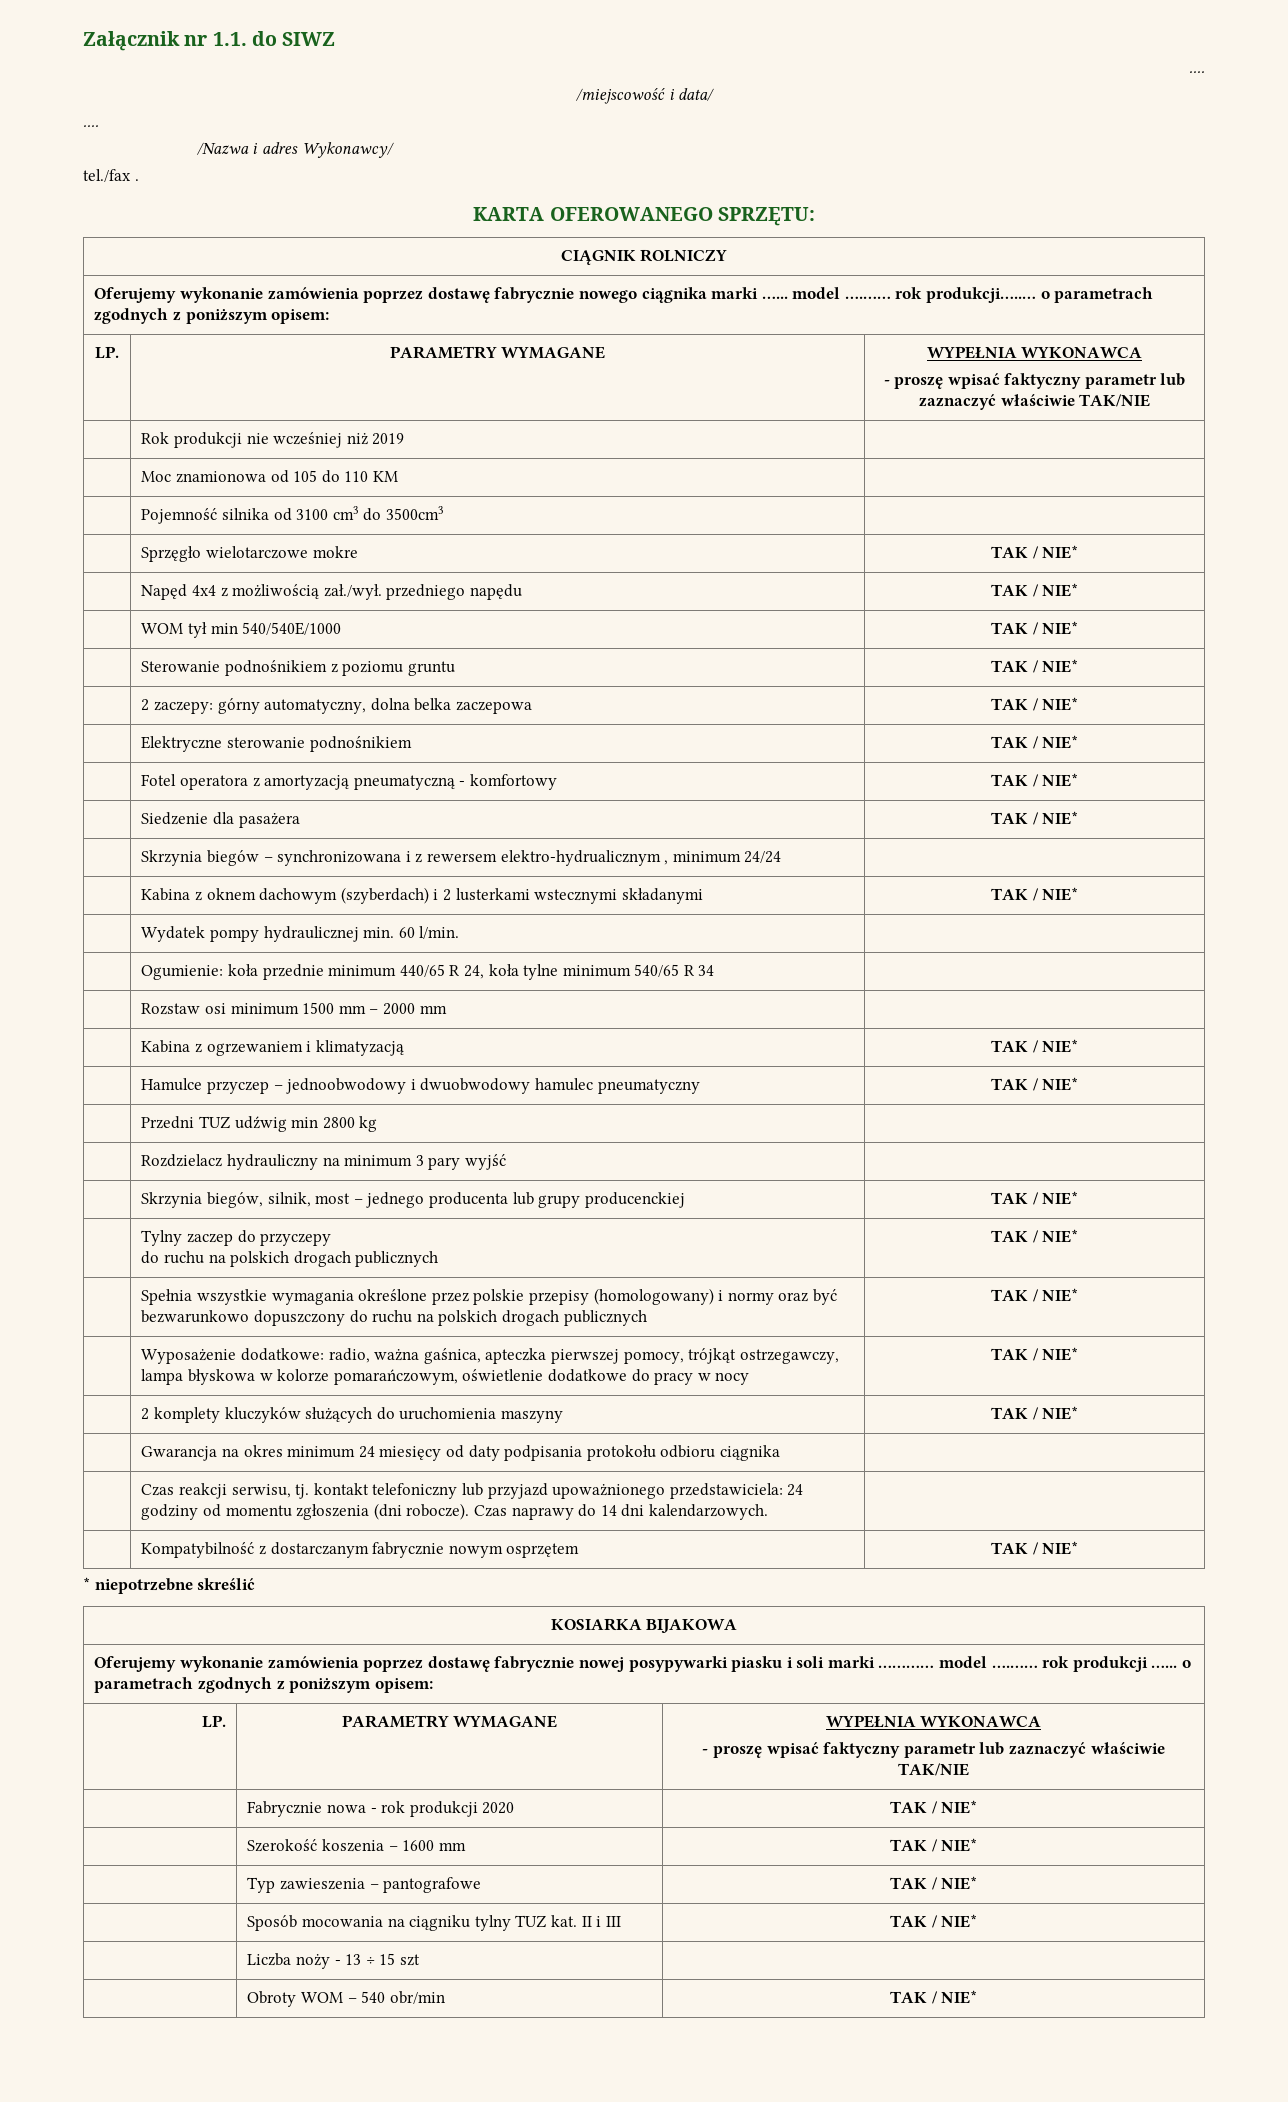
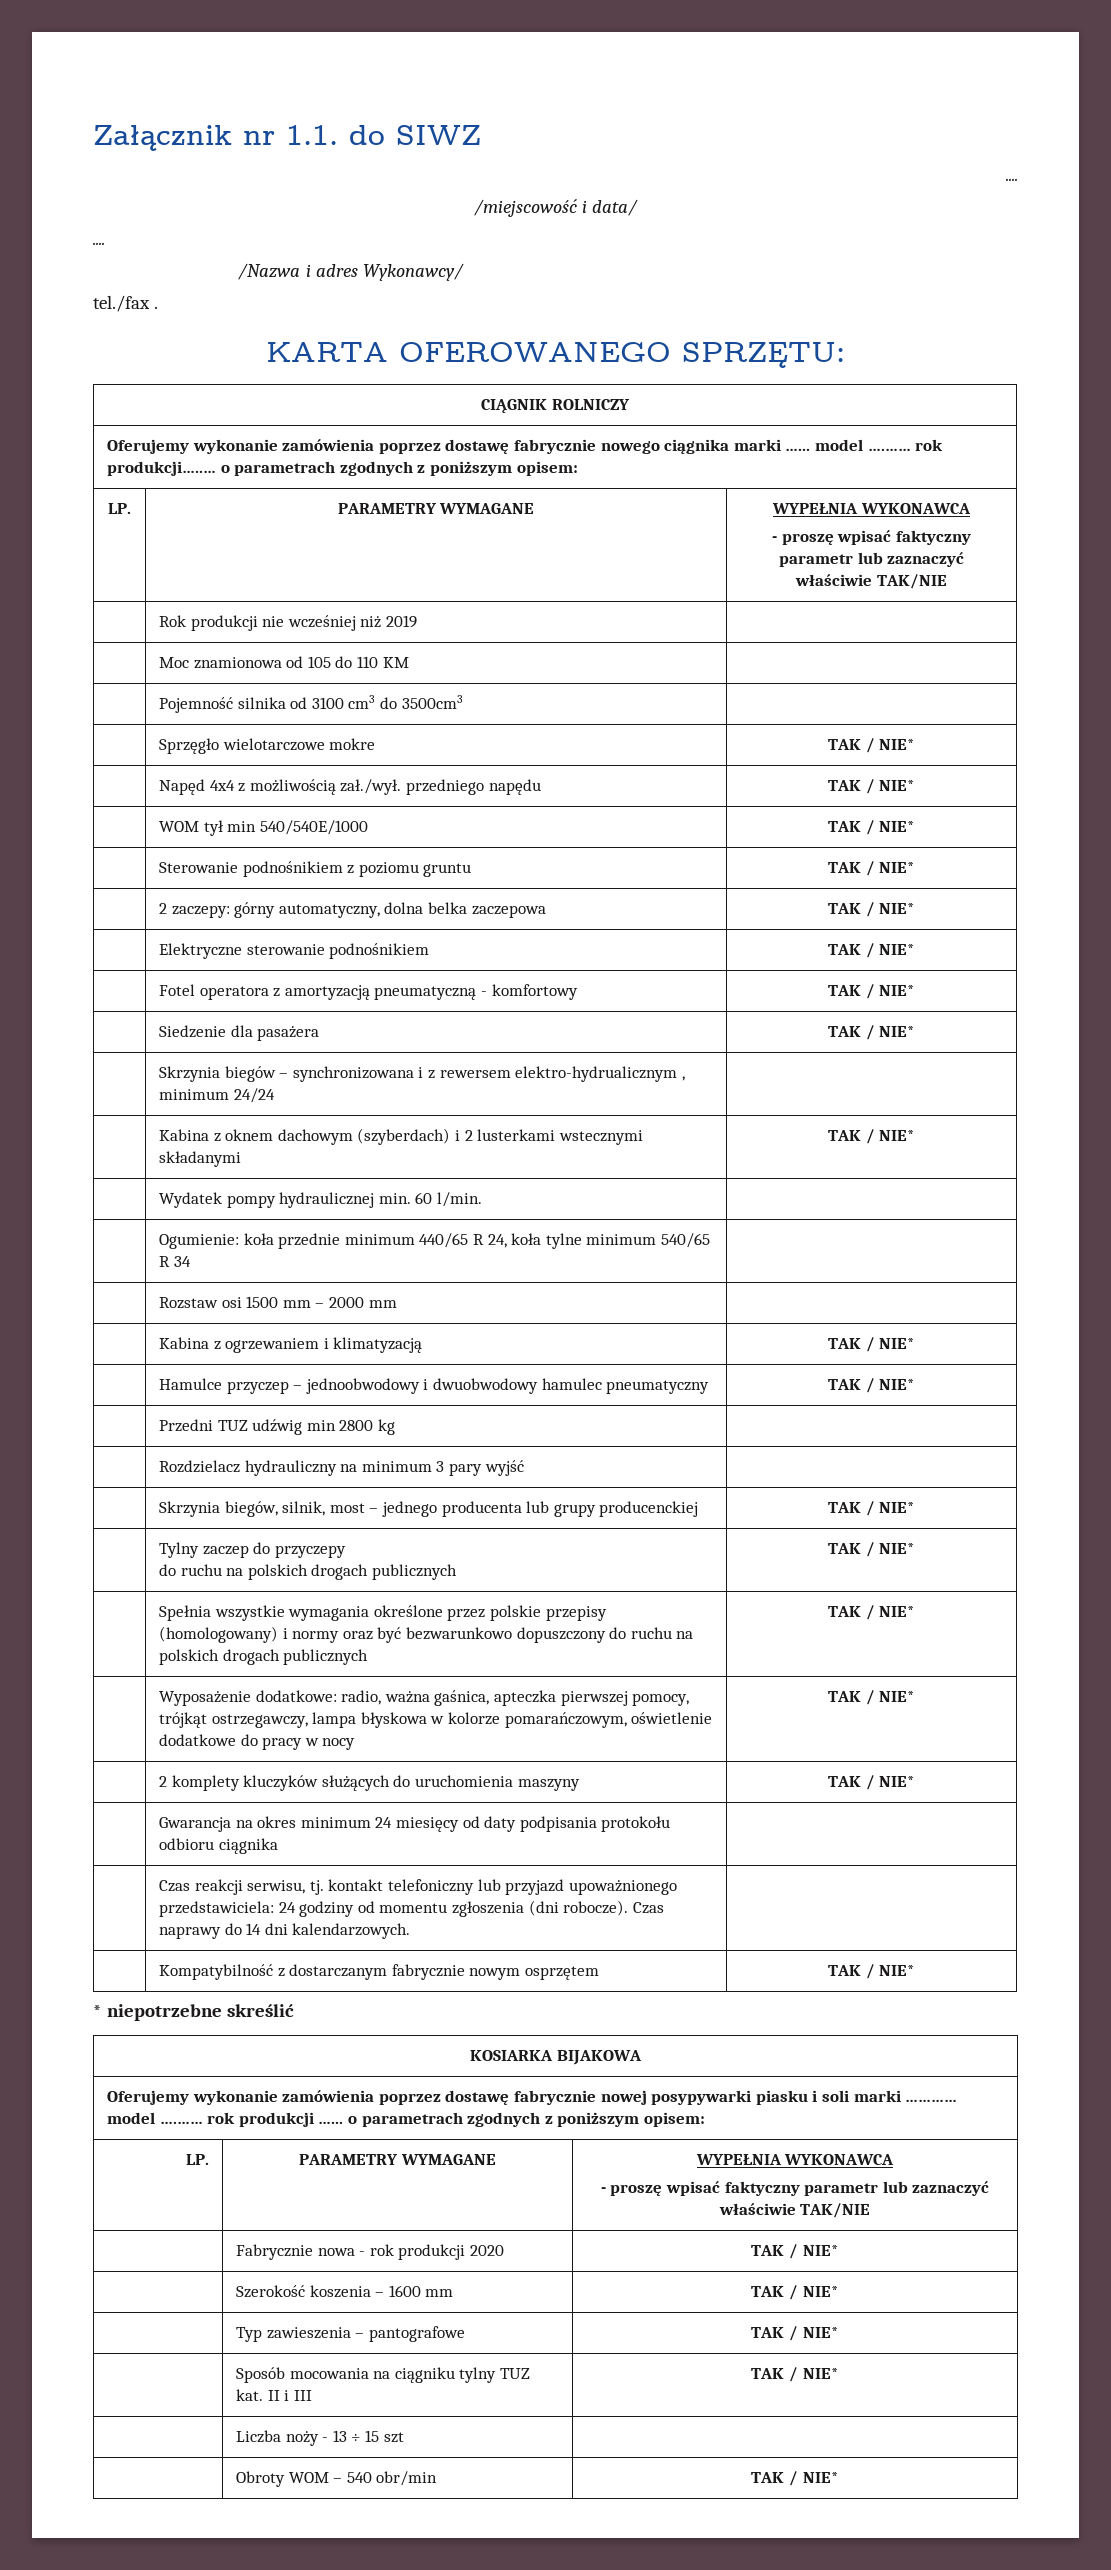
[230,1003,299,1015] minimum -> (242, 1302) none

